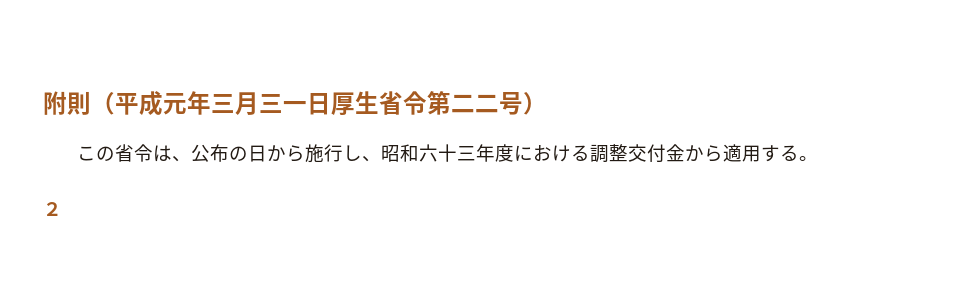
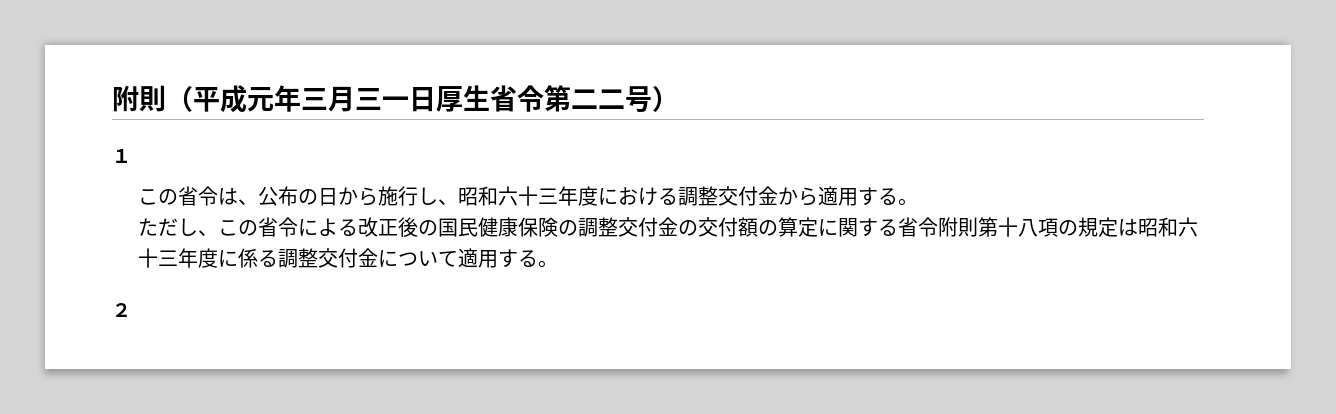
(547, 103) none -> [112,149,131,163] // １
(819, 158) none -> [138,217,1199,237] [138,248,559,268] // ただし、この省令による改正後の国民健康保険の調整交付金の交付額の算定に関する省令附則第十八項の規定は昭和六十三年度に係る調整交付金について適用する。

